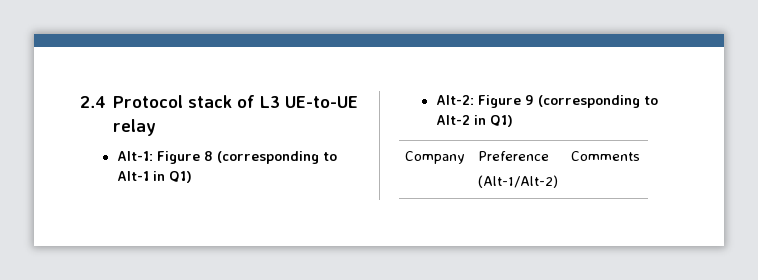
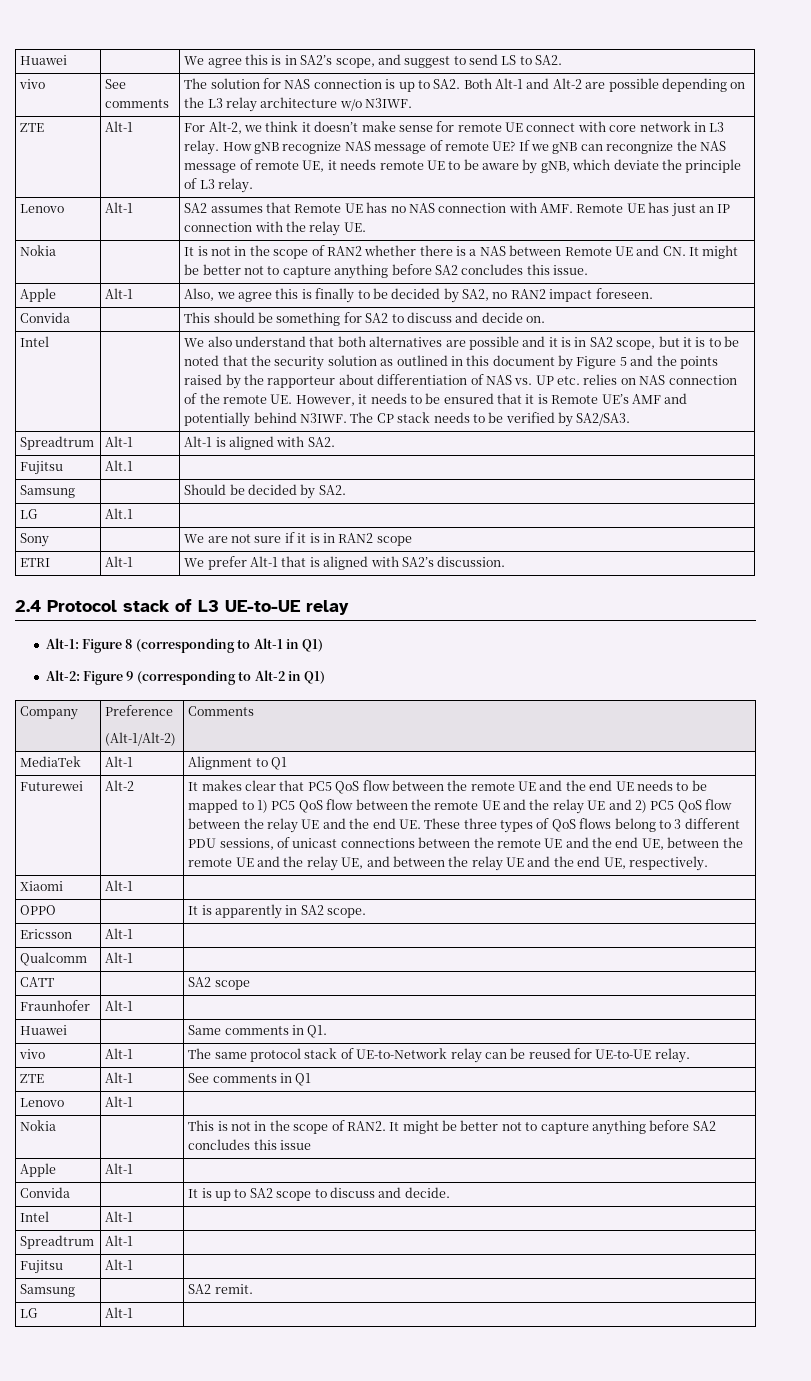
(80, 102) none -> [20,55,68,65] [184,54,563,68] [19,79,46,89] [105,79,127,89] [105,99,170,108] [184,78,746,92] [184,97,413,112] [20,123,45,132] [105,121,134,132] [184,121,725,134] [184,140,726,155] [184,159,742,174] [184,178,254,193] [20,204,65,213] [105,202,134,213] [184,202,731,217] [184,221,366,236] [20,245,57,256] [184,245,739,259] [184,264,589,279] [20,288,57,302] [105,288,134,299] [184,288,653,303] [20,312,71,323] [184,312,546,326] [20,336,50,347] [184,336,740,350] [184,355,718,370] [184,374,737,389] [184,393,688,406] [184,412,631,427] [20,436,95,450] [105,436,134,447] [184,436,335,450] [20,461,64,475] [105,460,134,471] [20,485,76,498] [184,484,346,499] [20,509,39,519] [105,508,134,519] [20,533,50,547] [184,532,412,546] [20,558,51,567] [105,556,134,567] [184,556,506,570] Huawei | | We agree this is in SA2’s scope, and suggest to send LS to SA2. // vivo | See comments | The solution for NAS connection is up to SA2. Both Alt-1 and Alt-2 are possible depending on the L3 relay architecture w/o N3IWF. // ZTE | Alt-1 | For Alt-2, we think it doesn’t make sense for remote UE connect with core network in L3 relay. How gNB recognize NAS message of remote UE? If we gNB can recongnize the NAS message of remote UE, it needs remote UE to be aware by gNB, which deviate the principle of L3 relay. // Lenovo | Alt-1 | SA2 assumes that Remote UE has no NAS connection with AMF. Remote UE has just an IP connection with the relay UE. // Nokia | | It is not in the scope of RAN2 whether there is a NAS between Remote UE and CN. It might be better not to capture anything before SA2 concludes this issue. // Apple | Alt-1 | Also, we agree this is finally to be decided by SA2, no RAN2 impact foreseen. // Convida | | This should be something for SA2 to discuss and decide on. // Intel | | We also understand that both alternatives are possible and it is in SA2 scope, but it is to be noted that the security solution as outlined in this document by Figure 5 and the points raised by the rapporteur about differentiation of NAS vs. UP etc. relies on NAS connection of the remote UE. However, it needs to be ensured that it is Remote UE’s AMF and potentially behind N3IWF. The CP stack needs to be verified by SA2/SA3. // Spreadtrum | Alt-1 | Alt-1 is aligned with SA2. // Fujitsu | Alt.1 | // Samsung | | Should be decided by SA2. // LG | Alt.1 | // Sony | | We are not sure if it is in RAN2 scope // ETRI | Alt-1 | We prefer Alt-1 that is aligned with SA2’s discussion. //
(641, 156) none -> [20,756,82,767] [105,756,134,767] [188,756,288,770] [20,781,84,791] [105,780,135,791] [188,780,707,794] [188,799,733,814] [188,818,740,833] [188,837,743,850] [188,856,708,871] [20,881,64,891] [105,880,134,891] [20,905,57,915] [188,904,367,919] [20,929,73,939] [105,928,134,939] [20,952,88,966] [105,952,134,963] [20,977,55,987] [188,977,250,990] [20,1000,91,1011] [105,1000,134,1011] [20,1025,68,1035] [188,1025,328,1038] [19,1049,46,1059] [105,1048,134,1059] [188,1048,690,1063] [20,1074,45,1083] [105,1072,134,1083] [188,1073,312,1086] [20,1098,65,1107] [105,1096,134,1107] [20,1120,57,1131] [188,1120,716,1135] [188,1139,312,1150] [20,1163,57,1177] [105,1163,134,1174] [20,1187,71,1198] [188,1187,450,1201] [20,1211,50,1222] [105,1211,134,1222] [20,1235,95,1249] [105,1235,134,1246] [20,1260,64,1274] [105,1259,134,1270] [20,1284,76,1297] [188,1284,253,1294] [20,1308,39,1318] [105,1307,134,1318] // MediaTek | Alt-1 | Alignment to Q1 // Futurewei | Alt-2 | It makes clear that PC5 QoS flow between the remote UE and the end UE needs to be mapped to 1) PC5 QoS flow between the remote UE and the relay UE and 2) PC5 QoS flow between the relay UE and the end UE. These three types of QoS flows belong to 3 different PDU sessions, of unicast connections between the remote UE and the end UE, between the remote UE and the relay UE, and between the relay UE and the end UE, respectively. // Xiaomi | Alt-1 | // OPPO | | It is apparently in SA2 scope. // Ericsson | Alt-1 | // Qualcomm | Alt-1 | // CATT | | SA2 scope // Fraunhofer | Alt-1 | // Huawei | | Same comments in Q1. // vivo | Alt-1 | The same protocol stack of UE-to-Network relay can be reused for UE-to-UE relay. // ZTE | Alt-1 | See comments in Q1 // Lenovo | Alt-1 | // Nokia | | This is not in the scope of RAN2. It might be better not to capture anything before SA2 concludes this issue // Apple | Alt-1 | // Convida | | It is up to SA2 scope to discuss and decide. // Intel | Alt-1 | // Spreadtrum | Alt-1 | // Fujitsu | Alt-1 | // Samsung | | SA2 remit. // LG | Alt-1 |

